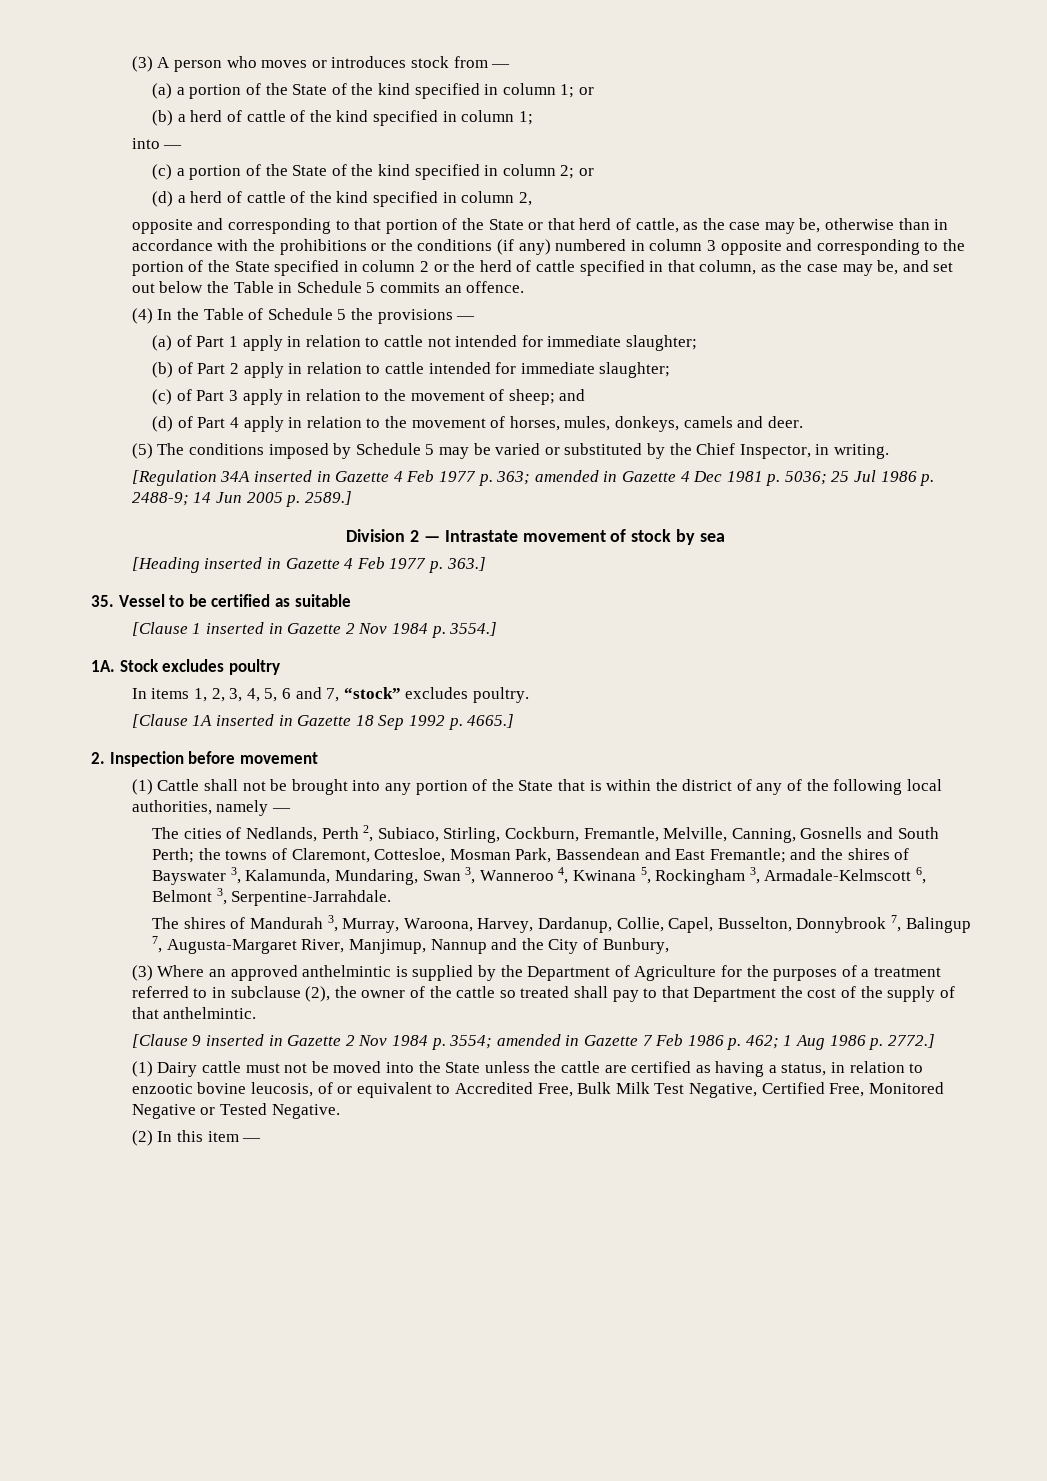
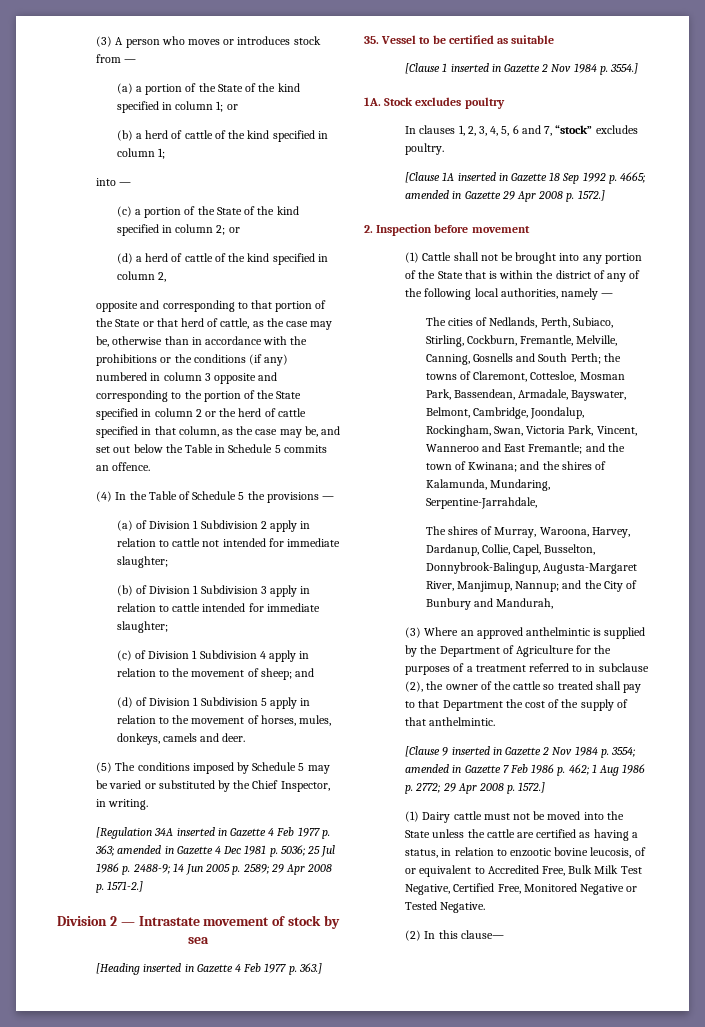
[196,336,239,347] Part 1 -> [149,520,267,529] Division 1 Subdivision 2
[197,363,240,374] Part 2 -> [149,585,267,594] Division 1 Subdivision 3
[196,390,239,401] Part 3 -> [148,650,266,659] Division 1 Subdivision 4
[197,417,240,428] Part 4 -> [149,697,267,706] Division 1 Subdivision 5
[304,491,352,505] 2589.] -> [242,864,333,875] [96,881,144,893] 2589; 29 Apr 2008 p. 1571-2.]
[151,688,190,699] items -> [419,125,456,134] clauses
[467,714,515,728] 4665.] -> [620,172,646,183] [405,190,605,202] 4665; amended in Gazette 29 Apr 2008 p. 1572.]
[321,825,374,842] Perth 2, -> [540,317,570,328] Perth,
[556,848,641,860] Bassendean -> [453,389,627,401] [425,407,585,419] [425,425,637,437] [425,444,479,452] Bassendean, Armadale, Bayswater, Belmont, Cambridge, Joondalup, Rockingham, Swan, Victoria Park, Vincent, Wanneroo
[847,848,910,860] [152,867,926,885] [152,888,392,906] shires of Bayswater 3, Kalamunda, Mundaring, Swan 3, Wanneroo 4, Kwinana 5, Rockingham 3, Armadale-Kelmscott 6, Belmont 3, Serpentine-Jarrahdale. -> [425,461,607,472] [425,479,550,491] [425,497,537,509] town of Kwinana; and the shires of Kalamunda, Mundaring, Serpentine-Jarrahdale,
[250,915,338,932] Mandurah 3, -> (493, 530) none
[796,915,971,933] [152,936,163,953] Donnybrook 7, Balingup 7, -> [425,562,540,574] Donnybrook-Balingup,
[430,939,487,954] Nannup -> [515,581,560,592] Nannup;
[602,938,669,954] Bunbury, -> [425,598,554,610] Bunbury and Mandurah,
[887,1034,935,1048] 2772.] -> [415,782,546,794] 2772; 29 Apr 2008 p. 1572.]
[207,1131,262,1142] item — -> [460,930,504,939] clause—

